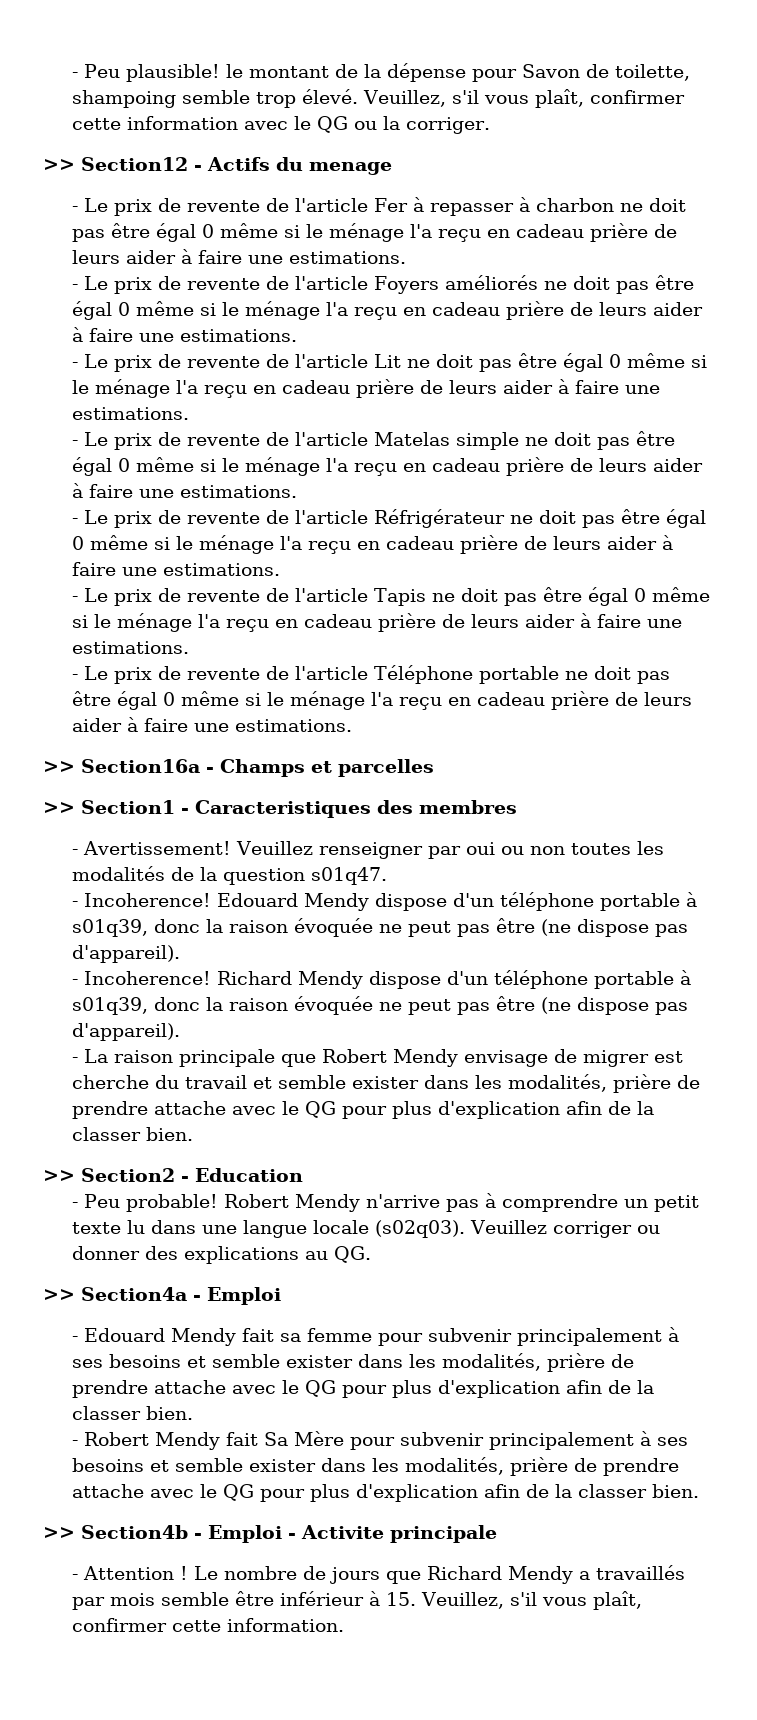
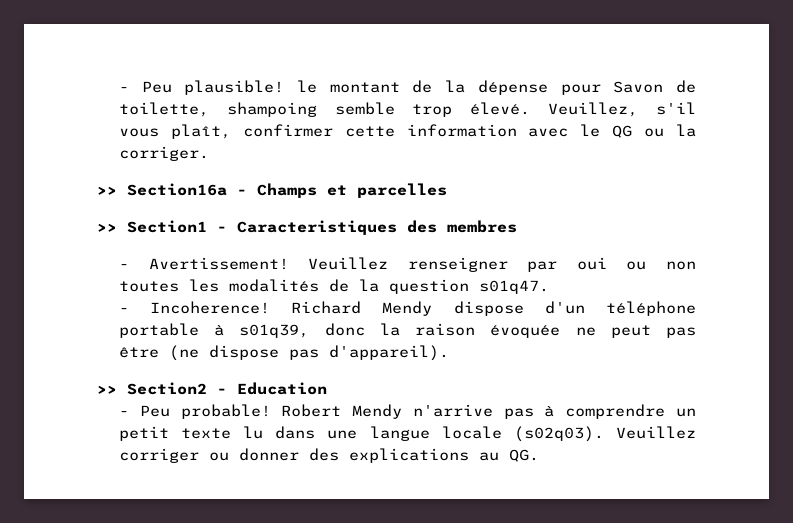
[43,157,392,175] [72,197,687,216] [72,223,678,242] [72,249,407,264] [72,275,695,294] [72,301,704,320] [72,327,298,342] [72,353,708,372] [72,379,661,398] [72,407,190,420] [72,431,676,450] [72,457,704,476] [72,483,298,498] [72,509,707,528] [72,535,674,554] [72,562,281,576] [72,587,711,606] [72,613,683,632] [72,641,190,654] [72,665,671,684] [72,691,693,710] [72,717,353,732] // >> Section12 - Actifs du menage // - Le prix de revente de l'article Fer à repasser à charbon ne doit pas être égal 0 même si le ménage l'a reçu en cadeau prière de leurs aider à faire une estimations. // - Le prix de revente de l'article Foyers améliorés ne doit pas être égal 0 même si le ménage l'a reçu en cadeau prière de leurs aider à faire une estimations. // - Le prix de revente de l'article Lit ne doit pas être égal 0 même si le ménage l'a reçu en cadeau prière de leurs aider à faire une estimations. // - Le prix de revente de l'article Matelas simple ne doit pas être égal 0 même si le ménage l'a reçu en cadeau prière de leurs aider à faire une estimations. // - Le prix de revente de l'article Réfrigérateur ne doit pas être égal 0 même si le ménage l'a reçu en cadeau prière de leurs aider à faire une estimations. // - Le prix de revente de l'article Tapis ne doit pas être égal 0 même si le ménage l'a reçu en cadeau prière de leurs aider à faire une estimations. // - Le prix de revente de l'article Téléphone portable ne doit pas être égal 0 même si le ménage l'a reçu en cadeau prière de leurs aider à faire une estimations. -> (209, 153) none
[72,892,698,911] [72,918,689,937] [72,945,181,963] // - Incoherence! Edouard Mendy dispose d'un téléphone portable à s01q39, donc la raison évoquée ne peut pas être (ne dispose pas d'appareil). -> (549, 287) none
[72,1049,684,1067] [72,1074,701,1093] [72,1101,655,1119] [72,1127,194,1141] // - La raison principale que Robert Mendy envisage de migrer est cherche du travail et semble exister dans les modalités, prière de prendre attache avec le QG pour plus d'explication afin de la classer bien. -> (449, 353) none
[43,1287,281,1305] [72,1327,680,1346] [72,1353,635,1372] [72,1380,655,1398] [72,1406,194,1420] [72,1431,689,1450] [72,1457,680,1476] [72,1484,700,1502] [43,1525,497,1543] [72,1565,686,1584] [72,1591,643,1610] [72,1618,345,1632] // >> Section4a - Emploi // - Edouard Mendy fait sa femme pour subvenir principalement à ses besoins et semble exister dans les modalités, prière de prendre attache avec le QG pour plus d'explication afin de la classer bien. // - Robert Mendy fait Sa Mère pour subvenir principalement à ses besoins et semble exister dans les modalités, prière de prendre attache avec le QG pour plus d'explication afin de la classer bien. // >> Section4b - Emploi - Activite principale // - Attention ! Le nombre de jours que Richard Mendy a travaillés par mois semble être inférieur à 15. Veuillez, s'il vous plaît, confirmer cette information. -> (539, 455) none

